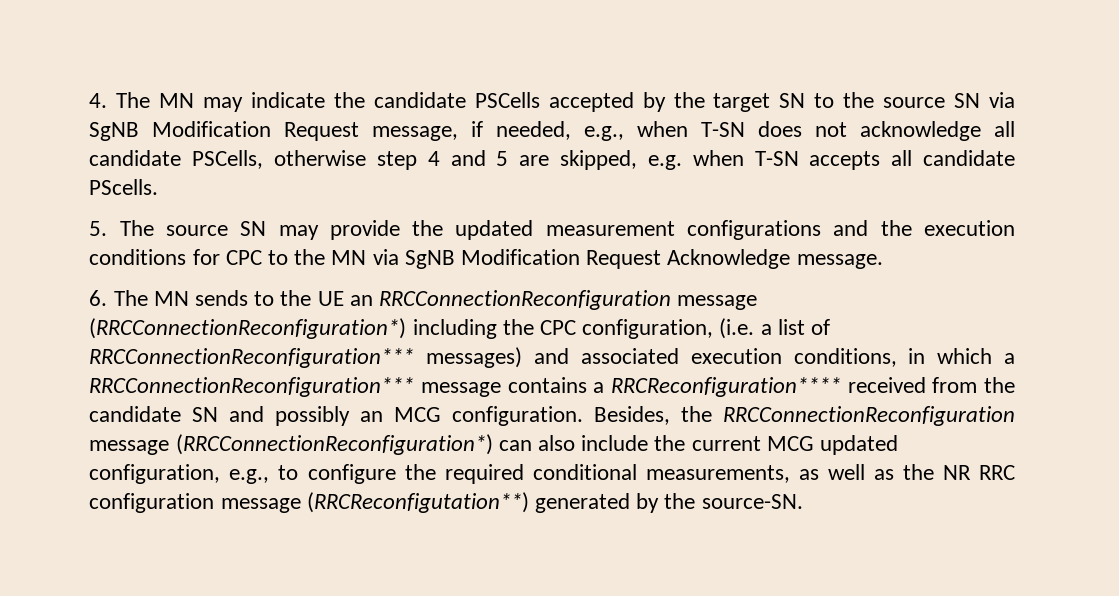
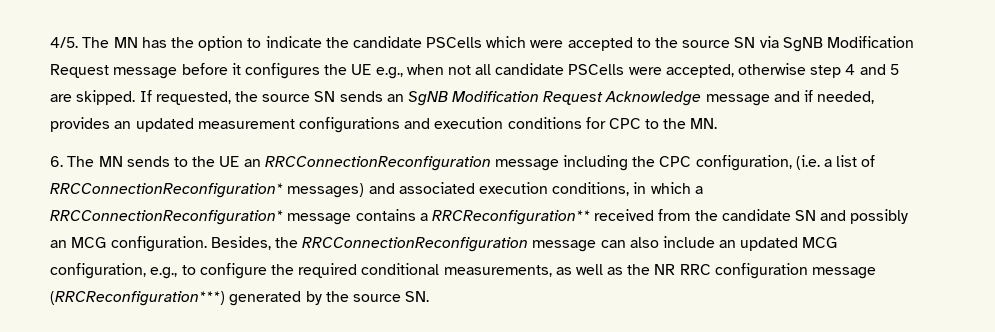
[89,92,806,112] 4. The MN may indicate the candidate PSCells accepted by the target SN -> [50,36,633,51] 4/5. The MN has the option to indicate the candidate PSCells which were accepted
[372,121,1015,141] [89,150,264,169] message, if needed, e.g., when T-SN does not acknowledge all candidate PSCells, -> [113,63,734,79] message before it configures the UE e.g., when not all candidate PSCells were accepted,
[560,150,1016,170] [89,179,159,195] [89,220,444,240] skipped, e.g. when T-SN accepts all candidate PScells. // 5. The source SN may provide the -> [76,90,875,106] [50,117,132,132] skipped. If requested, the source SN sends an SgNB Modification Request Acknowledge message and if needed, provides an
[880,220,912,236] the -> (431, 123) none
[331,249,883,269] MN via SgNB Modification Request Acknowledge message. -> [690,118,718,129] MN.
[89,318,407,339] (RRCConnectionReconfiguration*) -> (559, 165) none
[89,348,415,368] RRCConnectionReconfiguration*** -> [50,183,284,198] RRCConnectionReconfiguration*
[89,377,415,397] RRCConnectionReconfiguration*** -> [50,210,284,225] RRCConnectionReconfiguration*
[611,377,842,397] RRCReconfiguration**** -> [431,210,590,225] RRCReconfiguration**
[175,434,493,455] (RRCConnectionReconfiguration*) -> (597, 246) none
[654,435,899,455] the current MCG updated -> [719,237,838,251] an updated MCG
[306,492,529,513] (RRCReconfigutation**) -> [50,291,226,306] (RRCReconfiguration***)
[701,494,803,509] source-SN. -> [352,291,430,302] source SN.

